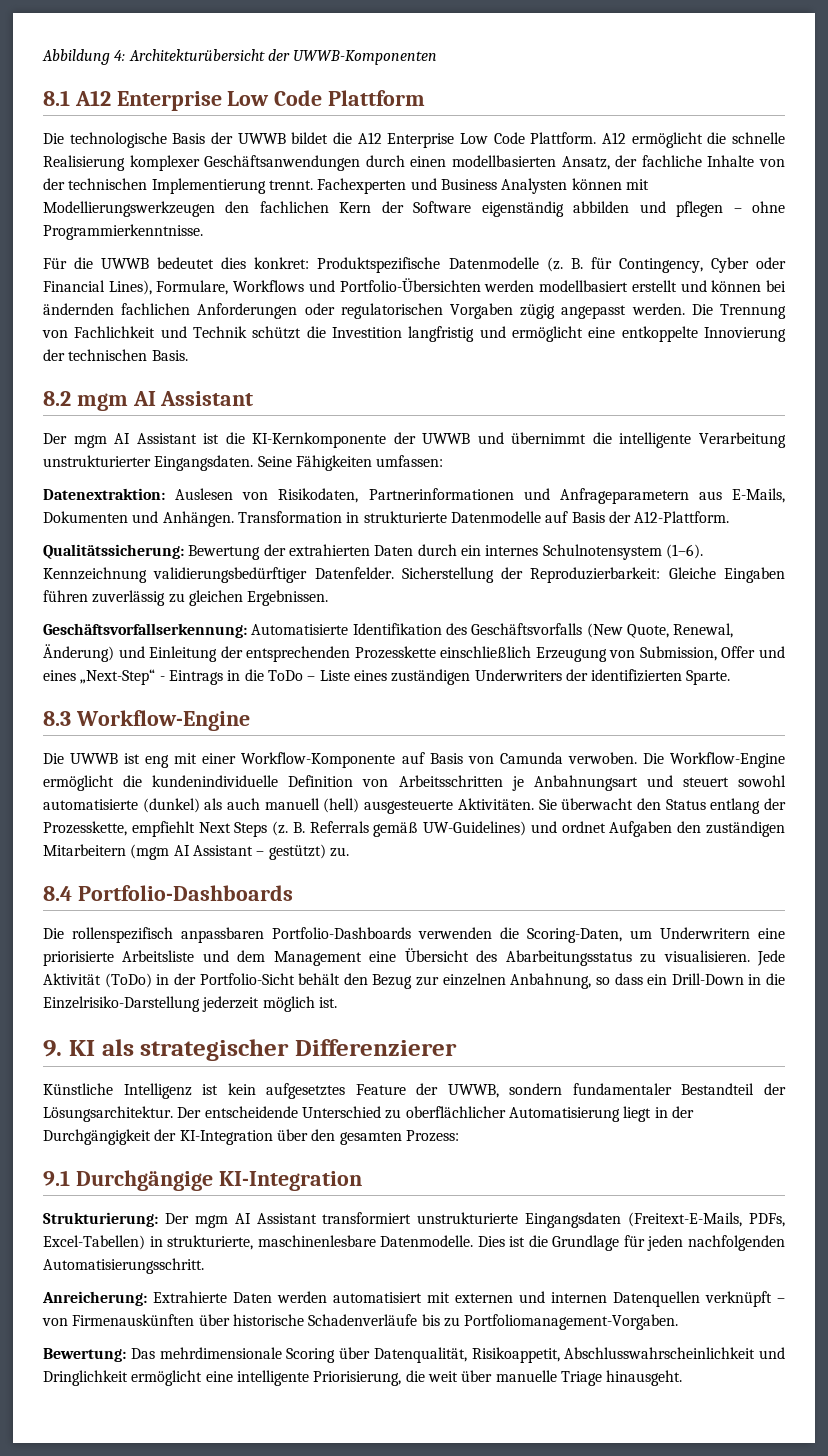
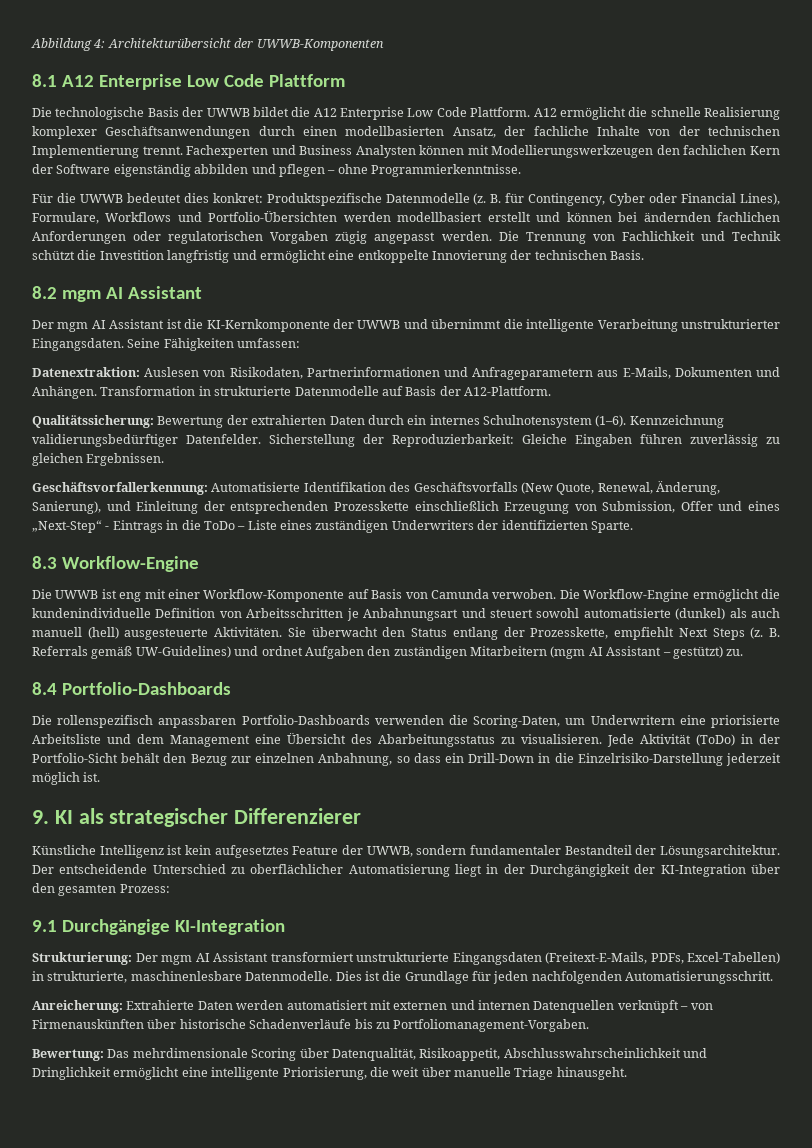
[43,623,247,638] Geschäftsvorfallserkennung: -> [32,482,208,495] Geschäftsvorfallerkennung:
[43,644,114,662] Änderung) -> [656,481,720,495] [32,501,101,514] Änderung, Sanierung),

